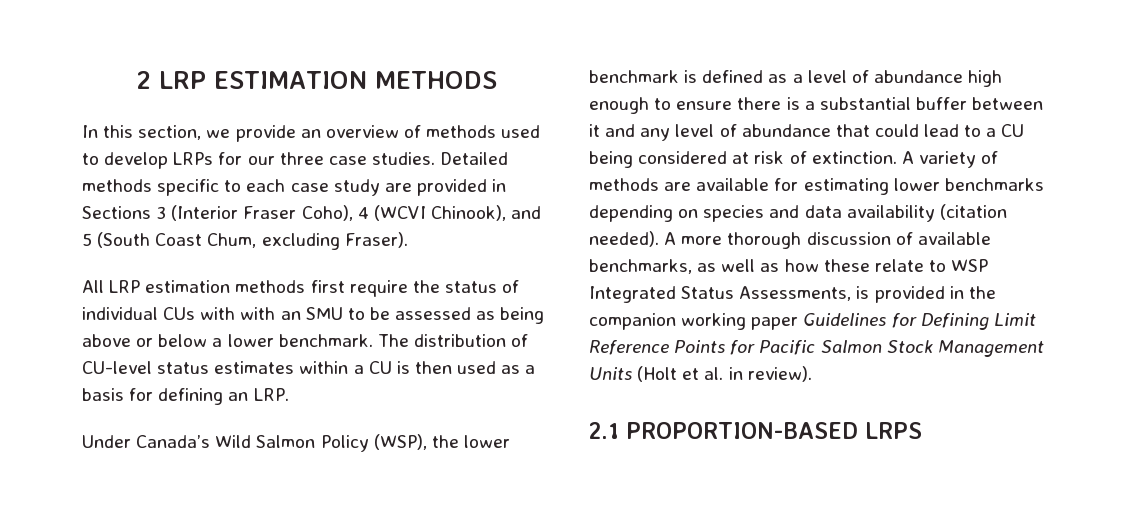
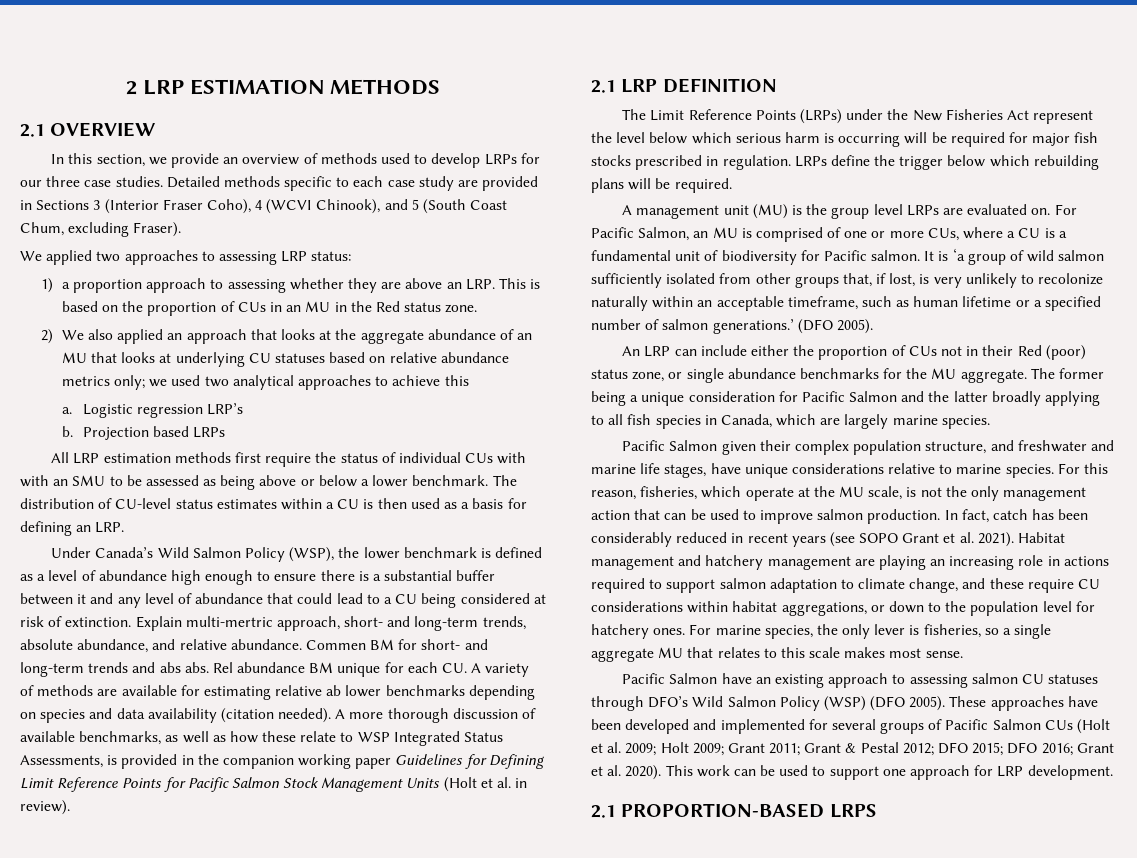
(497, 80) none -> [20,122,156,137] // 2.1 OVERVIEW
(408, 240) none -> [20,250,352,265] [40,278,541,293] [61,301,478,316] [40,329,533,344] [61,352,509,367] [61,375,469,390] [61,403,244,418] [61,426,226,440] // We applied two approaches to assessing LRP status: // 1) a proportion approach to assessing whether they are above an LRP. This is based on the proportion of CUs in an MU in the Red status zone. // 2) We also applied an approach that looks at the aggregate abundance of an MU that looks at underlying CU statuses based on relative abundance metrics only; we used two analytical approaches to achieve this // a. Logistic regression LRP’s // b. Projection based LRPs
(897, 157) none -> [135,616,526,631] [20,639,488,653] [20,662,468,677] Explain multi-mertric approach, short- and long-term trends, absolute abundance, and relative abundance. Commen BM for short- and long-term trends and abs abs. Rel abundance BM unique for each CU.
(889, 186) none -> [275,685,342,696] relative ab
(812, 374) none -> [591,78,777,93] [622,109,1094,124] [591,132,1099,147] [591,155,1099,170] [591,178,732,193] [622,204,1077,219] [591,227,1067,242] [591,248,1105,265] [591,273,1104,288] [591,296,1102,311] [591,319,873,334] [622,345,1086,360] [591,368,1105,383] [591,391,1101,406] [591,414,990,429] [622,440,1114,455] [591,463,1109,478] [591,486,1087,501] [591,509,1089,524] [591,532,1066,547] [591,555,1109,570] [591,578,1101,593] [591,601,1095,616] [591,624,1052,639] [591,647,963,662] [622,673,1099,688] [591,696,1098,711] [591,719,1111,734] [591,742,1114,756] [591,765,1113,780] // 2.1 LRP DEFINITION // The Limit Reference Points (LRPs) under the New Fisheries Act represent the level below which serious harm is occurring will be required for major fish stocks prescribed in regulation. LRPs define the trigger below which rebuilding plans will be required. // A management unit (MU) is the group level LRPs are evaluated on. For Pacific Salmon, an MU is comprised of one or more CUs, where a CU is a fundamental unit of biodiversity for Pacific salmon. It is ‘a group of wild salmon sufficiently isolated from other groups that, if lost, is very unlikely to recolonize naturally within an acceptable timeframe, such as human lifetime or a specified number of salmon generations.’ (DFO 2005). // An LRP can include either the proportion of CUs not in their Red (poor) status zone, or single abundance benchmarks for the MU aggregate. The former being a unique consideration for Pacific Salmon and the latter broadly applying to all fish species in Canada, which are largely marine species. // Pacific Salmon given their complex population structure, and freshwater and marine life stages, have unique considerations relative to marine species. For this reason, fisheries, which operate at the MU scale, is not the only management action that can be used to improve salmon production. In fact, catch has been considerably reduced in recent years (see SOPO Grant et al. 2021). Habitat management and hatchery management are playing an increasing role in actions required to support salmon adaptation to climate change, and these require CU considerations within habitat aggregations, or down to the population level for hatchery ones. For marine species, the only lever is fisheries, so a single aggregate MU that relates to this scale makes most sense. // Pacific Salmon have an existing approach to assessing salmon CU statuses through DFO’s Wild Salmon Policy (WSP) (DFO 2005). These approaches have been developed and implemented for several groups of Pacific Salmon CUs (Holt et al. 2009; Holt 2009; Grant 2011; Grant & Pestal 2012; DFO 2015; DFO 2016; Grant et al. 2020). This work can be used to support one approach for LRP development.

